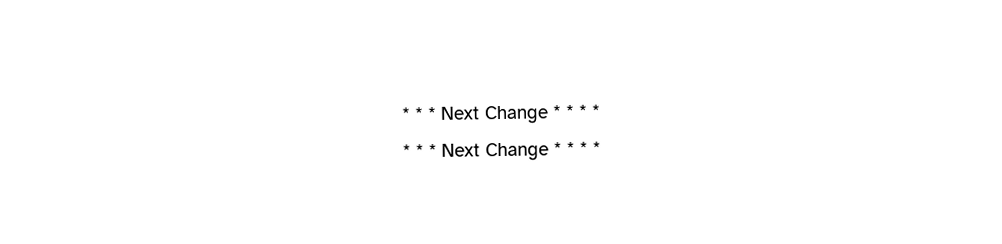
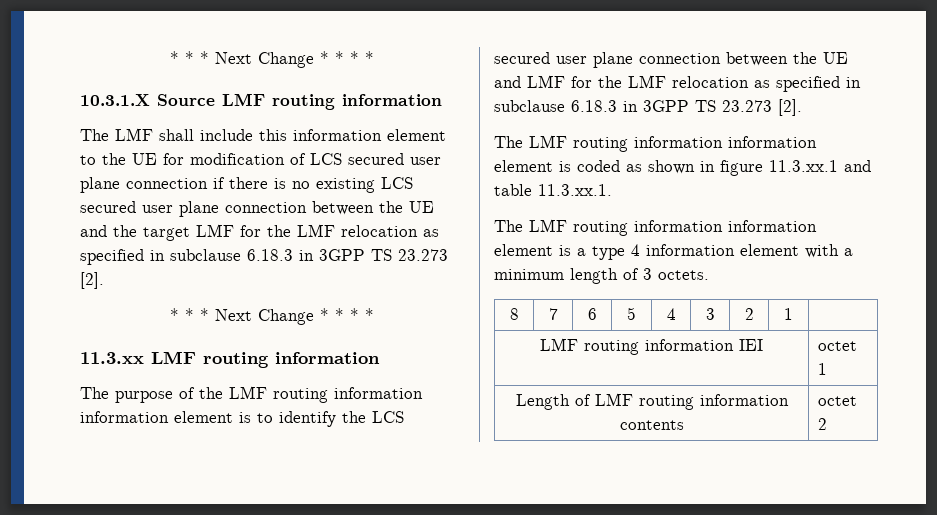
[400,104,601,125] [401,141,602,162] * * * Next Change * * * * // * * * Next Change * * * * -> [170,51,374,68] [80,93,442,110] [80,128,446,141] [80,153,441,165] [80,177,413,193] [80,201,434,217] [80,224,439,241] [80,249,448,265] [80,272,104,289] [170,308,374,325] [80,351,380,368] [80,386,423,403] [80,411,404,427] [494,52,848,68] [494,75,861,92] [494,99,802,116] [494,135,817,152] [494,160,871,176] [494,184,612,196] [494,219,817,236] [494,244,853,260] [494,268,709,284] [509,308,519,320] [548,308,558,320] [587,308,597,320] [627,307,636,320] [666,308,676,320] [705,308,715,320] [744,308,754,320] [784,308,793,320] [540,338,763,355] [817,341,857,351] [817,363,827,375] [515,393,789,410] [619,420,684,430] [817,396,857,406] [817,418,827,430] * * * Next Change * * * * // 10.3.1.X Source LMF routing information // The LMF shall include this information element to the UE for modification of LCS secured user plane connection if there is no existing LCS secured user plane connection between the UE and the target LMF for the LMF relocation as specified in subclause 6.18.3 in 3GPP TS 23.273 [2]. // * * * Next Change * * * * // 11.3.xx LMF routing information // The purpose of the LMF routing information information element is to identify the LCS secured user plane connection between the UE and LMF for the LMF relocation as specified in subclause 6.18.3 in 3GPP TS 23.273 [2]. // The LMF routing information information element is coded as shown in figure 11.3.xx.1 and table 11.3.xx.1. // The LMF routing information information element is a type 4 information element with a minimum length of 3 octets. // 8 | 7 | 6 | 5 | 4 | 3 | 2 | 1 | // LMF routing information IEI | octet 1 // Length of LMF routing information contents | octet 2

